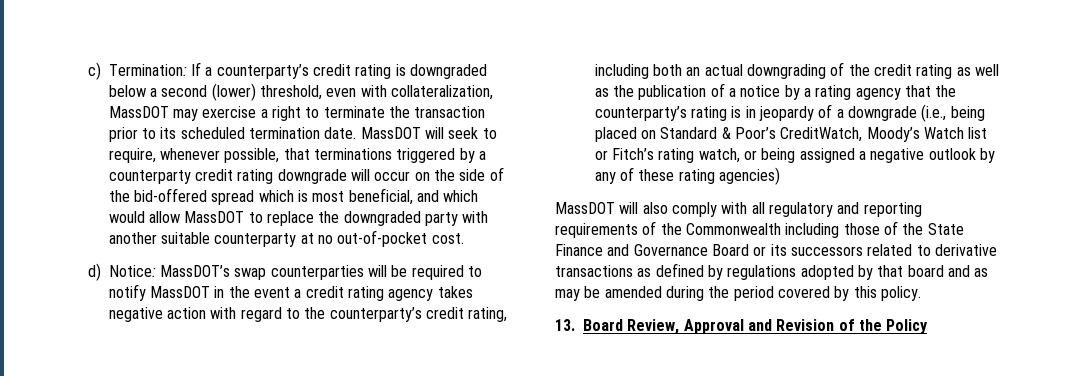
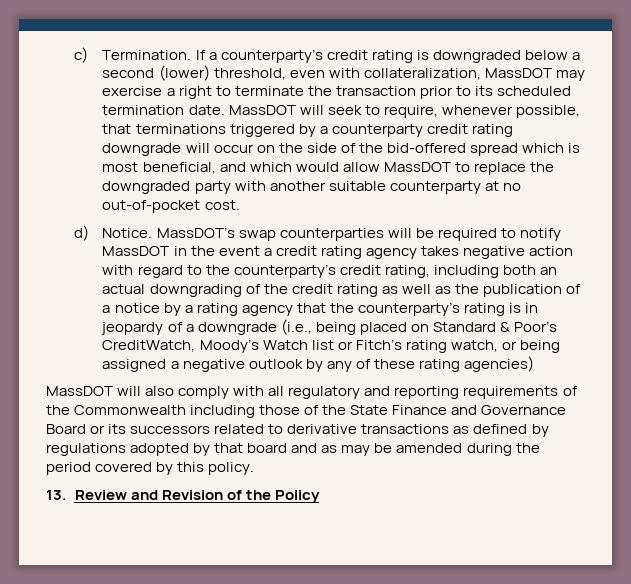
[108,64,187,76] Termination: -> [102,50,192,60] Termination.
[108,265,156,277] Notice: -> [102,228,153,238] Notice.
[583,319,744,335] Board Review, Approval -> [74,490,127,500] Review

